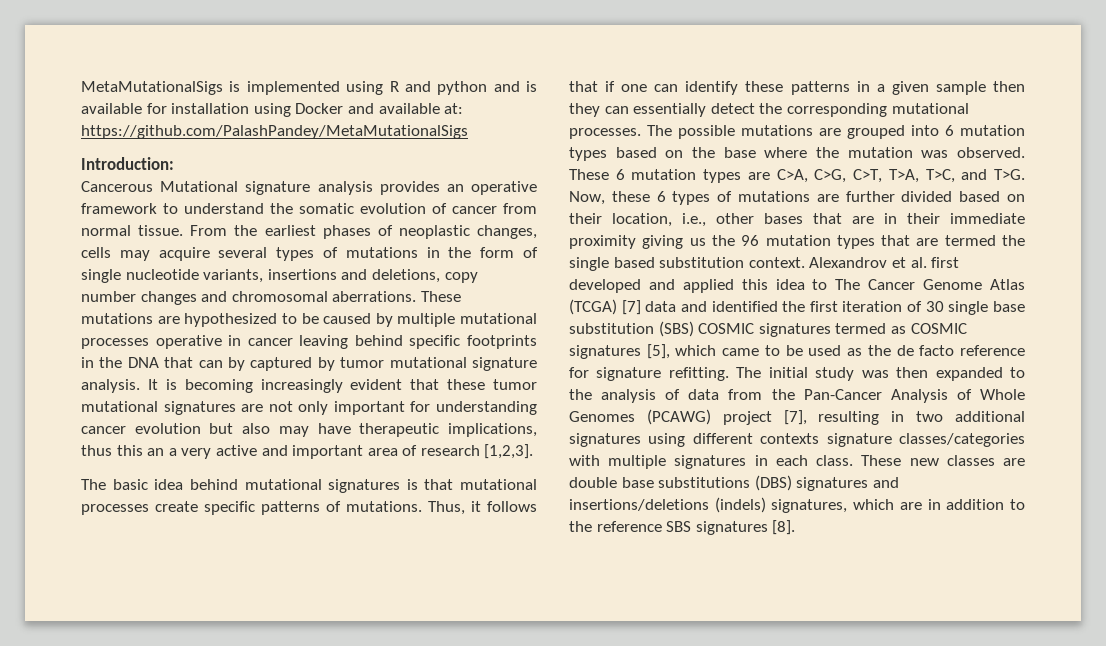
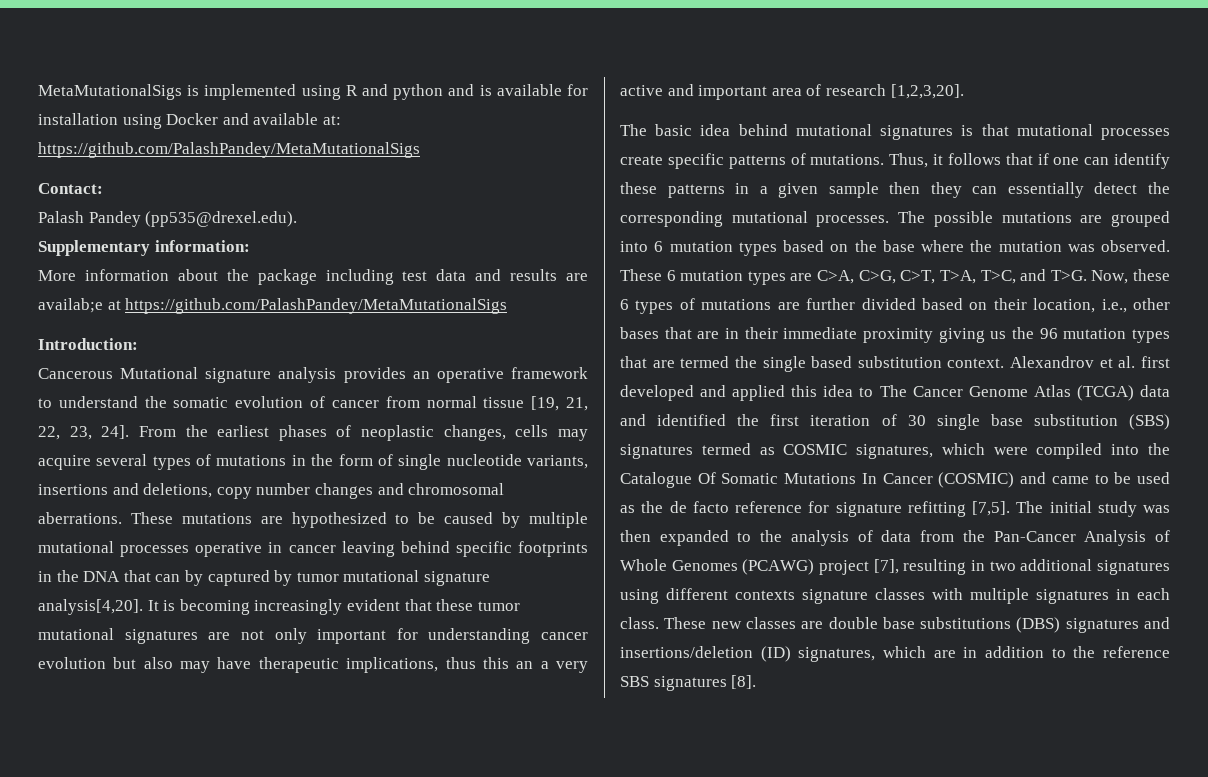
(468, 132) none -> [38,183,103,194] [38,211,298,227] [38,240,250,256] [38,269,588,285] [38,298,508,314] // Contact: // Palash Pandey (pp535@drexel.edu). // Supplementary information: // More information about the package including test data and results are availab;e at https://github.com/PalashPandey/MetaMutationalSigs
[138,225,184,236] tissue. -> [483,396,588,411] [38,425,130,440] tissue [19, 21, 22, 23, 24].
[81,379,140,393] analysis. -> [38,599,143,615] analysis[4,20].
[484,444,534,459] [1,2,3]. -> [890,84,964,99] [1,2,3,20].
[621,300,641,315] [7] -> (1134, 393) none
[698,323,755,334] COSMIC -> (1170, 422) none
[569,344,717,359] signatures [5], which -> [856,443,1170,459] [620,472,1047,488] signatures, which were compiled into the Catalogue Of Somatic Mutations In Cancer (COSMIC) and
[668,367,729,381] refitting. -> [907,501,1010,517] refitting [7,5].
[899,433,1025,447] classes/categories -> [875,588,925,600] classes
[569,497,766,513] insertions/deletions (indels) -> [620,646,791,662] insertions/deletion (ID)

